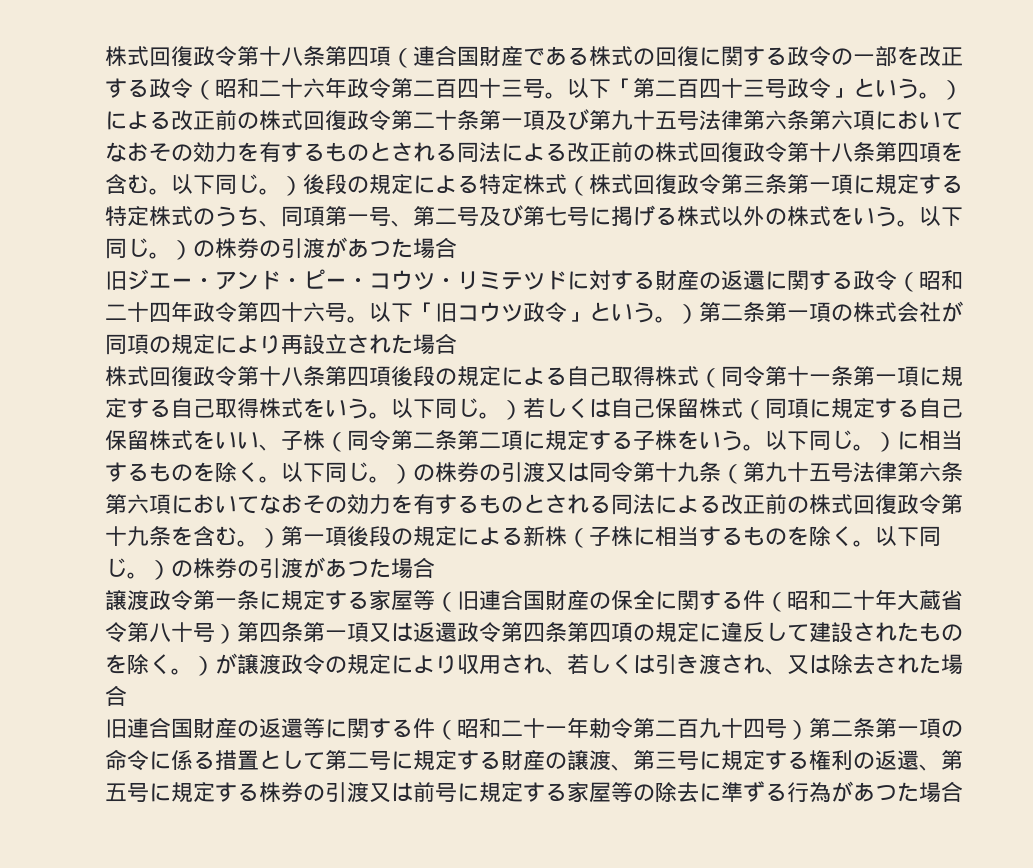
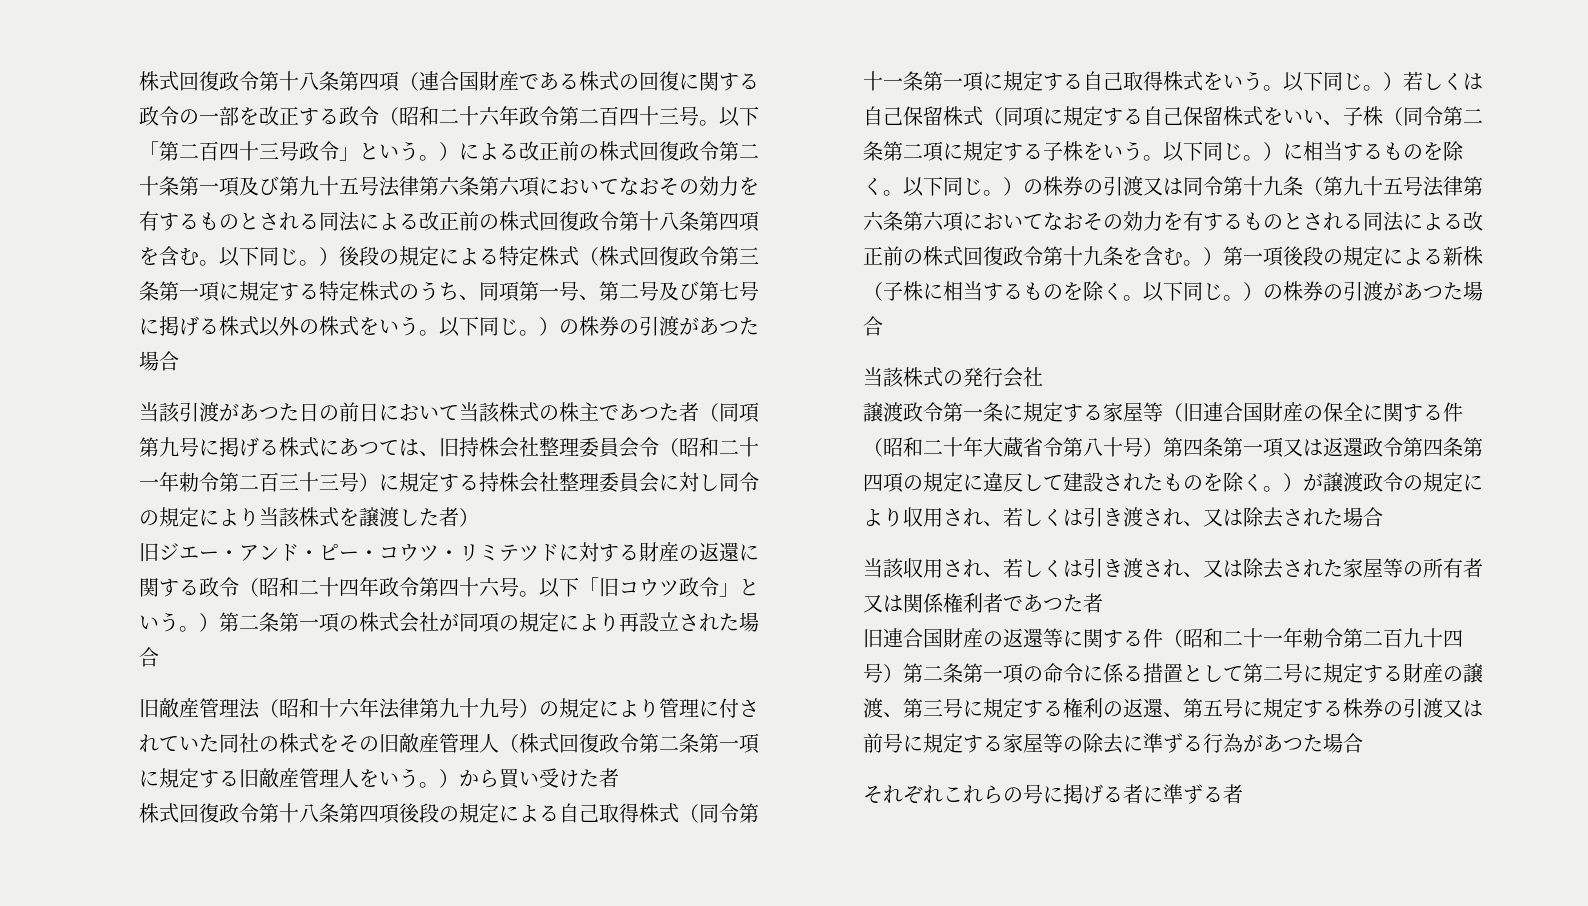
(457, 247) none -> [138,402,759,423] [138,437,759,458] [138,472,759,493] [138,507,479,528] // 当該引渡があつた日の前日において当該株式の株主であつた者（同項第九号に掲げる株式にあつては、旧持株会社整理委員会令（昭和二十一年勅令第二百三十三号）に規定する持株会社整理委員会に対し同令の規定により当該株式を譲渡した者）
(457, 343) none -> [138,698,759,719] [138,733,759,754] [138,768,619,789] // 旧敵産管理法（昭和十六年法律第九十九号）の規定により管理に付されていた同社の株式をその旧敵産管理人（株式回復政令第二条第一項に規定する旧敵産管理人をいう。）から買い受けた者
(435, 567) none -> [862,367,1043,388] // 当該株式の発行会社
(127, 695) none -> [862,558,1483,579] [862,593,1103,613] // 当該収用され、若しくは引き渡され、又は除去された家屋等の所有者又は関係権利者であつた者
(963, 791) none -> [862,784,1243,804] // それぞれこれらの号に掲げる者に準ずる者

